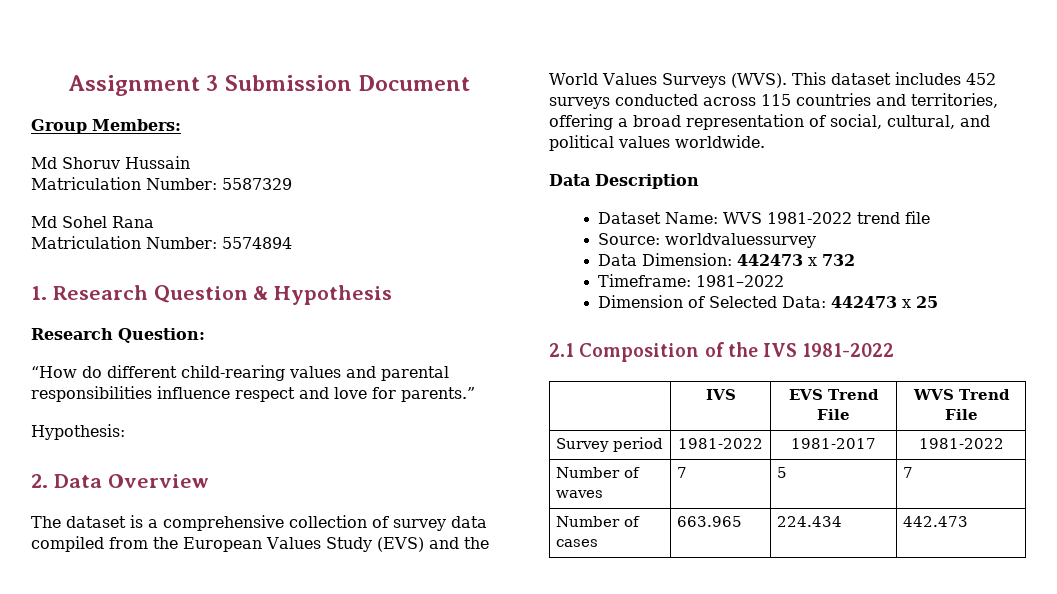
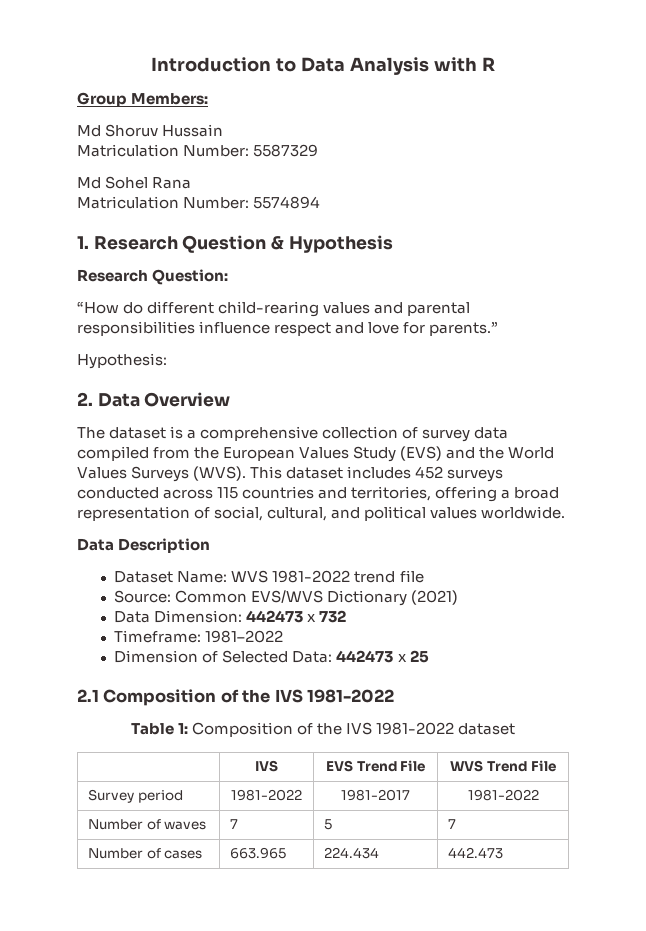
[68,75,470,96] Assignment 3 Submission Document -> [151,57,495,75] Introduction to Data Analysis with R
[665,233,817,248] worldvaluessurvey -> [175,590,459,606] Common EVS/WVS Dictionary (2021)
(895, 350) none -> [130,722,516,737] // Table 1: Composition of the IVS 1981-2022 dataset

